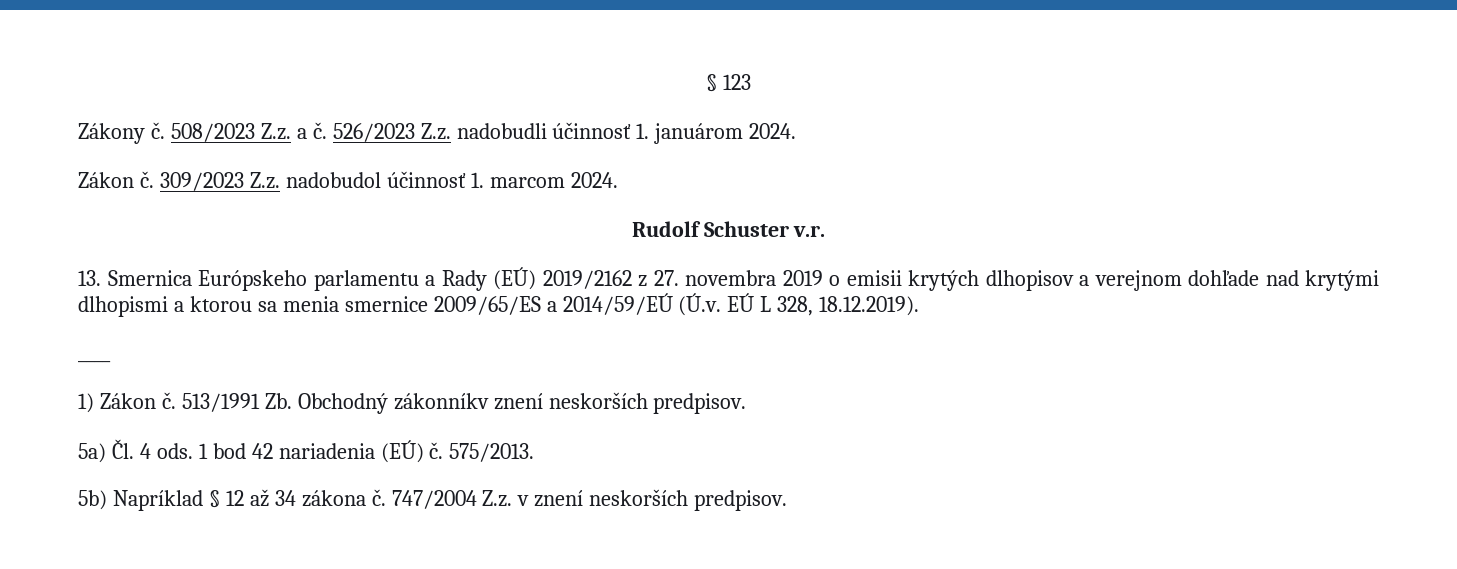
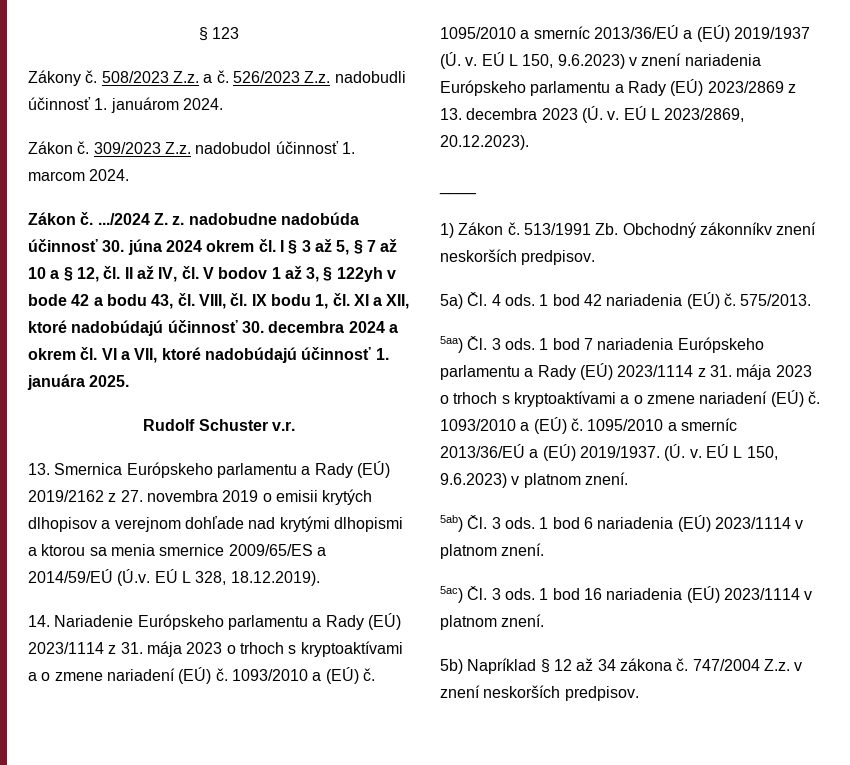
(618, 180) none -> [28,212,359,225] [28,239,398,255] [28,266,397,282] [28,293,410,309] [28,320,398,336] [28,347,389,363] [27,374,130,390] // Zákon č. .../2024 Z. z. nadobudne nadobúda účinnosť 30. júna 2024 okrem čl. I § 3 až 5, § 7 až 10 a § 12, čl. II až IV, čl. V bodov 1 až 3, § 122yh v bode 42 a bodu 43, čl. VIII, čl. IX bodu 1, čl. XI a XII, ktoré nadobúdajú účinnosť 30. decembra 2024 a okrem čl. VI a VII, ktoré nadobúdajú účinnosť 1. januára 2025.
(920, 306) none -> [28,613,401,630] [28,641,403,657] [28,667,375,684] [440,25,810,42] [440,52,761,69] [440,79,796,96] [440,106,745,123] [440,135,529,150] // 14. Nariadenie Európskeho parlamentu a Rady (EÚ) 2023/1114 z 31. mája 2023 o trhoch s kryptoaktívami a o zmene nariadení (EÚ) č. 1093/2010 a (EÚ) č. 1095/2010 a smerníc 2013/36/EÚ a (EÚ) 2019/1937 (Ú. v. EÚ L 150, 9.6.2023) v znení nariadenia Európskeho parlamentu a Rady (EÚ) 2023/2869 z 13. decembra 2023 (Ú. v. EÚ L 2023/2869, 20.12.2023).
(535, 452) none -> [440,336,764,353] [440,363,812,380] [440,390,820,407] [440,417,737,434] [440,444,778,461] [440,472,628,488] [440,515,804,532] [440,543,545,559] [440,586,813,603] [440,614,545,630] // 5aa) Čl. 3 ods. 1 bod 7 nariadenia Európskeho parlamentu a Rady (EÚ) 2023/1114 z 31. mája 2023 o trhoch s kryptoaktívami a o zmene nariadení (EÚ) č. 1093/2010 a (EÚ) č. 1095/2010 a smerníc 2013/36/EÚ a (EÚ) 2019/1937. (Ú. v. EÚ L 150, 9.6.2023) v platnom znení. // 5ab) Čl. 3 ods. 1 bod 6 nariadenia (EÚ) 2023/1114 v platnom znení. // 5ac) Čl. 3 ods. 1 bod 16 nariadenia (EÚ) 2023/1114 v platnom znení.

